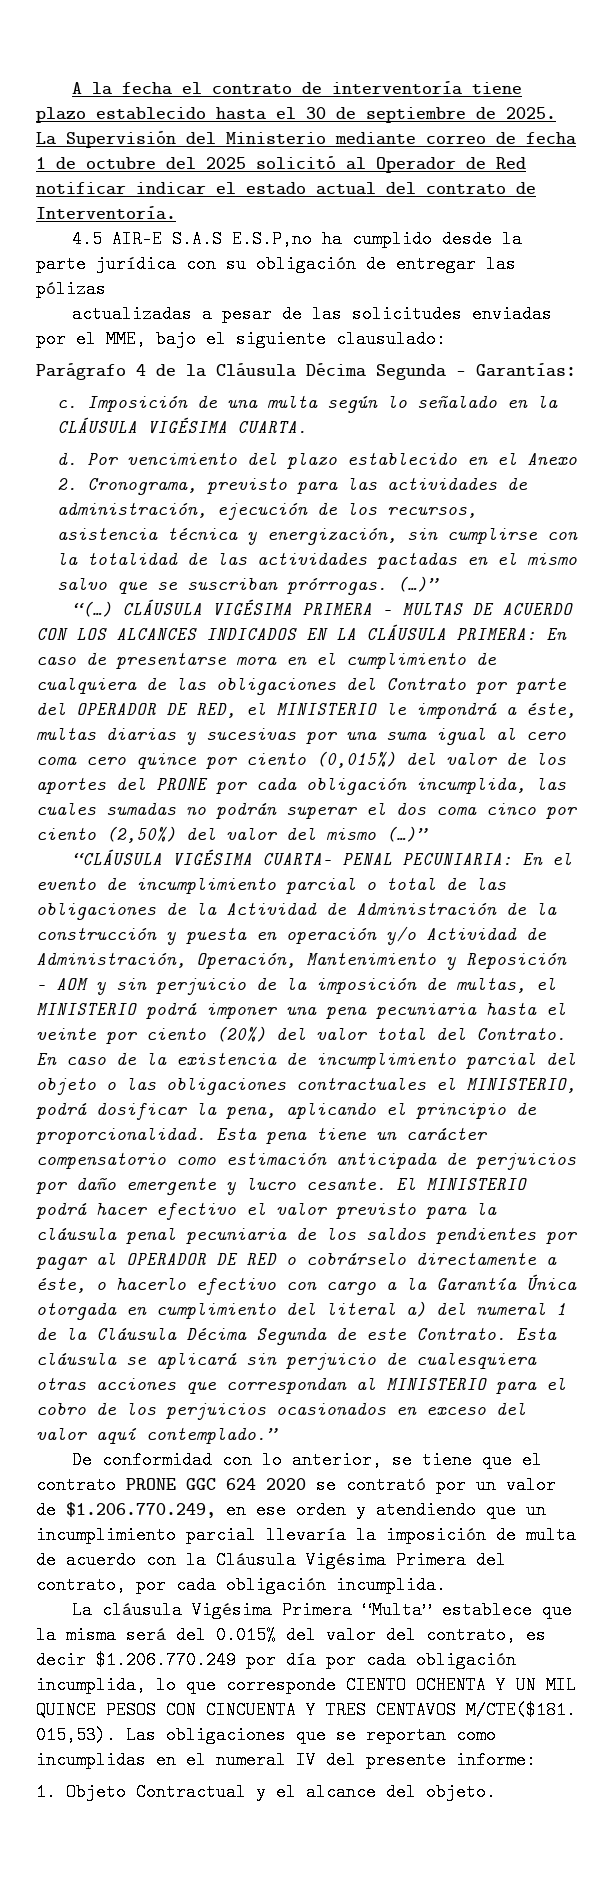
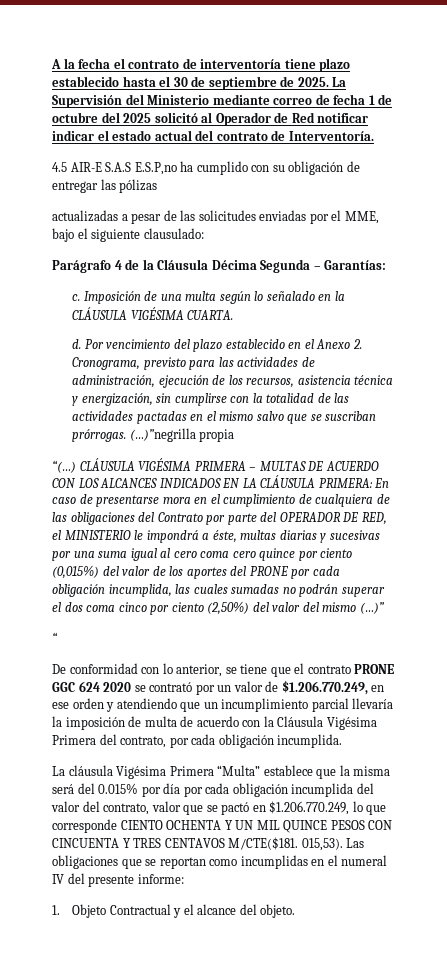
[441,230,522,248] [36,255,176,273] desde la parte jurídica -> (248, 168) none
[397,576,440,592] (…)” -> [129,428,235,442] (…)”negrilla propia
[71,849,572,866] [36,877,506,894] [36,902,557,920] [36,926,547,945] [36,952,567,970] [36,977,556,995] [36,1002,566,1019] [36,1026,566,1044] [36,1052,576,1069] [36,1077,576,1095] [36,1102,537,1120] [36,1127,487,1144] [36,1152,576,1170] [36,1177,527,1195] [36,1202,497,1220] [36,1227,577,1244] [36,1252,557,1270] [36,1274,577,1295] [36,1301,566,1320] [36,1327,557,1345] [36,1352,537,1370] [36,1377,566,1394] [36,1402,526,1420] [36,1427,278,1444] “CLÁUSULA VIGÉSIMA CUARTA– PENAL PECUNIARIA: En el evento de incumplimiento parcial o total de las obligaciones de la Actividad de Administración de la construcción y puesta en operación y/o Actividad de Administración, Operación, Mantenimiento y Reposición – AOM y sin perjuicio de la imposición de multas, el MINISTERIO podrá imponer una pena pecuniaria hasta el veinte por ciento (20%) del valor total del Contrato. En caso de la existencia de incumplimiento parcial del objeto o las obligaciones contractuales el MINISTERIO, podrá dosificar la pena, aplicando el principio de proporcionalidad. Esta pena tiene un carácter compensatorio como estimación anticipada de perjuicios por daño emergente y lucro cesante. El MINISTERIO podrá hacer efectivo el valor previsto para la cláusula penal pecuniaria de los saldos pendientes por pagar al OPERADOR DE RED o cobrárselo directamente a éste, o hacerlo efectivo con cargo a la Garantía Única otorgada en cumplimiento del literal a) del numeral 1 de la Cláusula Décima Segunda de este Contrato. Esta cláusula se aplicará sin perjuicio de cualesquiera otras acciones que correspondan al MINISTERIO para el cobro de los perjuicios ocasionados en exceso del valor aquí contemplado.” -> [52,632,57,643] “
[286,1626,546,1644] [36,1651,236,1669] del valor del contrato, es decir $1.206.770.249 -> (139, 788) none
[36,1676,146,1694] incumplida, -> [291,783,374,797] [51,801,350,815] incumplida del valor del contrato, valor que se pactó en $1.206.770.249,

